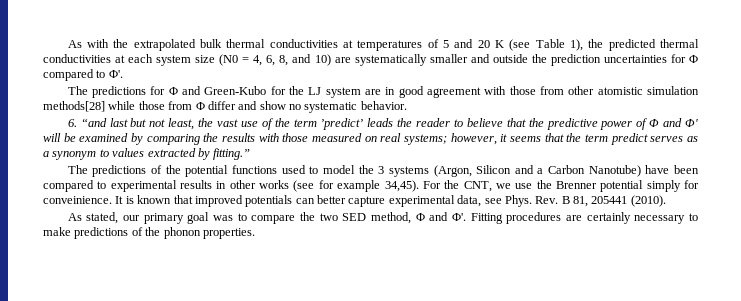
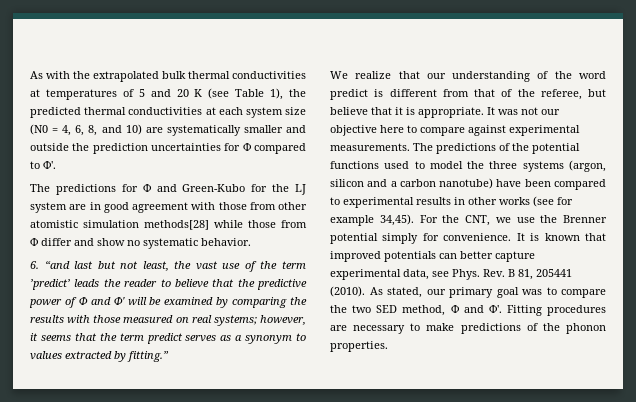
(251, 154) none -> [330,71,606,82] [330,89,606,100] [330,107,560,118] [330,125,580,136] [330,143,410,151] We realize that our understanding of the word predict is different from that of the referee, but believe that it is appropriate. It was not our objective here to compare against experimental measurements.
[378,165,641,177] 3 systems (Argon, Silicon and a Carbon Nanotube) -> [489,160,606,172] [330,178,494,189] three systems (argon, silicon and a carbon nanotube)
[43,196,112,204] conveinience. -> [443,233,512,241] convenience.
(666, 201) // -> (365, 291) none
[586,212,631,224] certainly -> (347, 328) none

